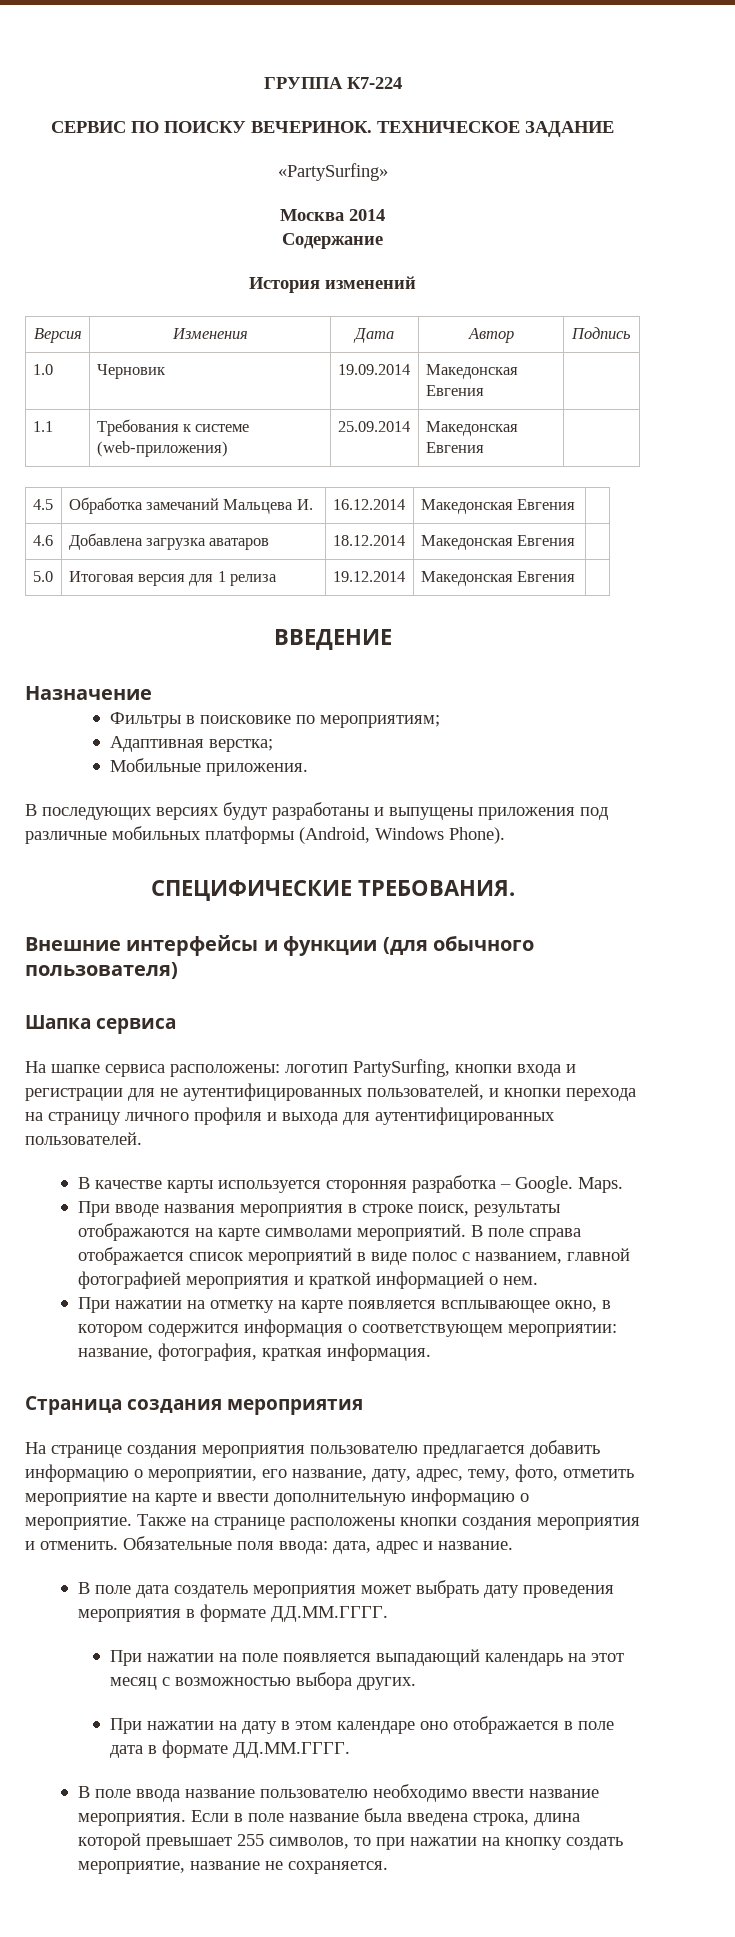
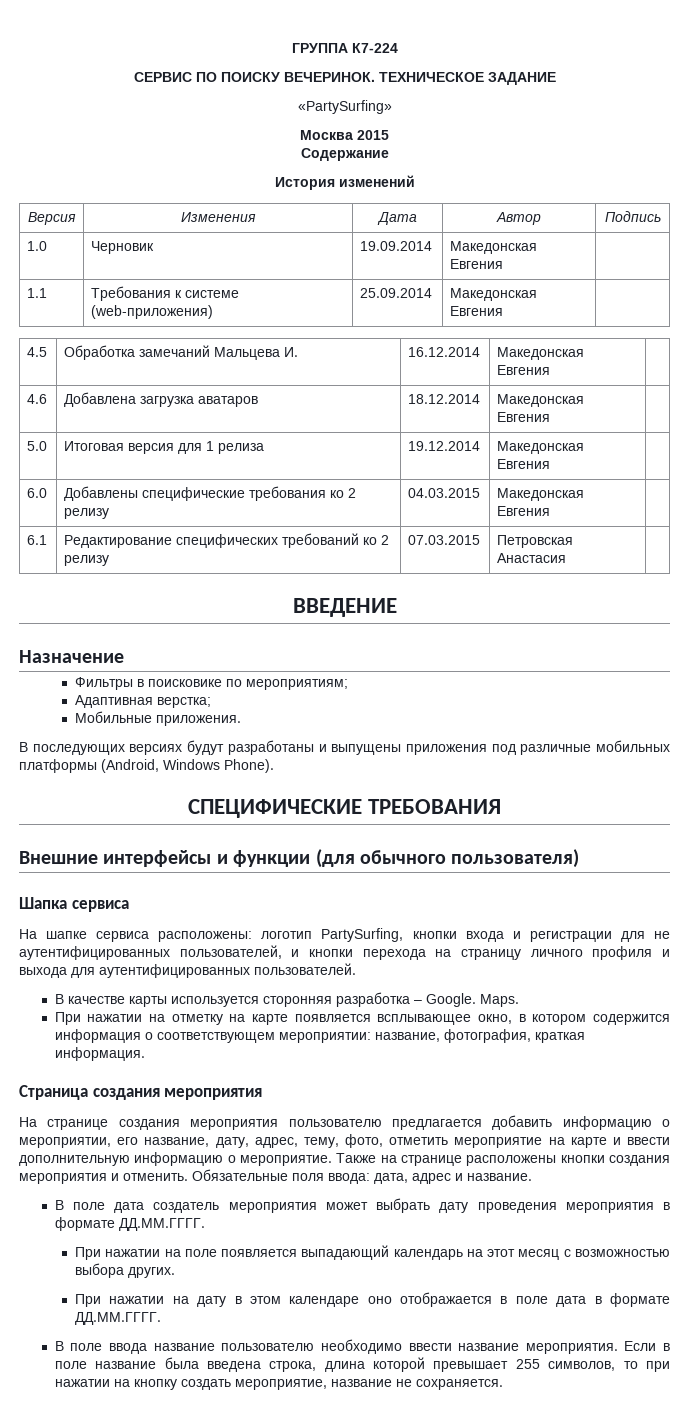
[349,209,385,221] 2014 -> [357,130,389,140] 2015
(575, 576) none -> [27,488,48,498] [64,486,357,501] [64,508,110,519] [408,488,481,498] [497,488,585,501] [497,506,551,516] [27,535,48,545] [64,533,390,548] [64,555,110,566] [408,535,481,545] [497,535,574,548] [497,553,567,563] // 6.0 | Добавлены специфические требования ко 2 релизу | 04.03.2015 | Македонская Евгения | // 6.1 | Редактирование специфических требований ко 2 релизу | 07.03.2015 | Петровская Анастасия |
[357,880,515,896] ТРЕБОВАНИЯ. -> [368,799,502,814] ТРЕБОВАНИЯ
[77,1201,560,1217] [77,1223,581,1241] [77,1247,630,1265] [77,1271,538,1289] // При вводе названия мероприятия в строке поиск, результаты отображаются на карте символами мероприятий. В поле справа отображается список мероприятий в виде полос с названием, главной фотографией мероприятия и краткой информацией о нем. -> (519, 1000) none

